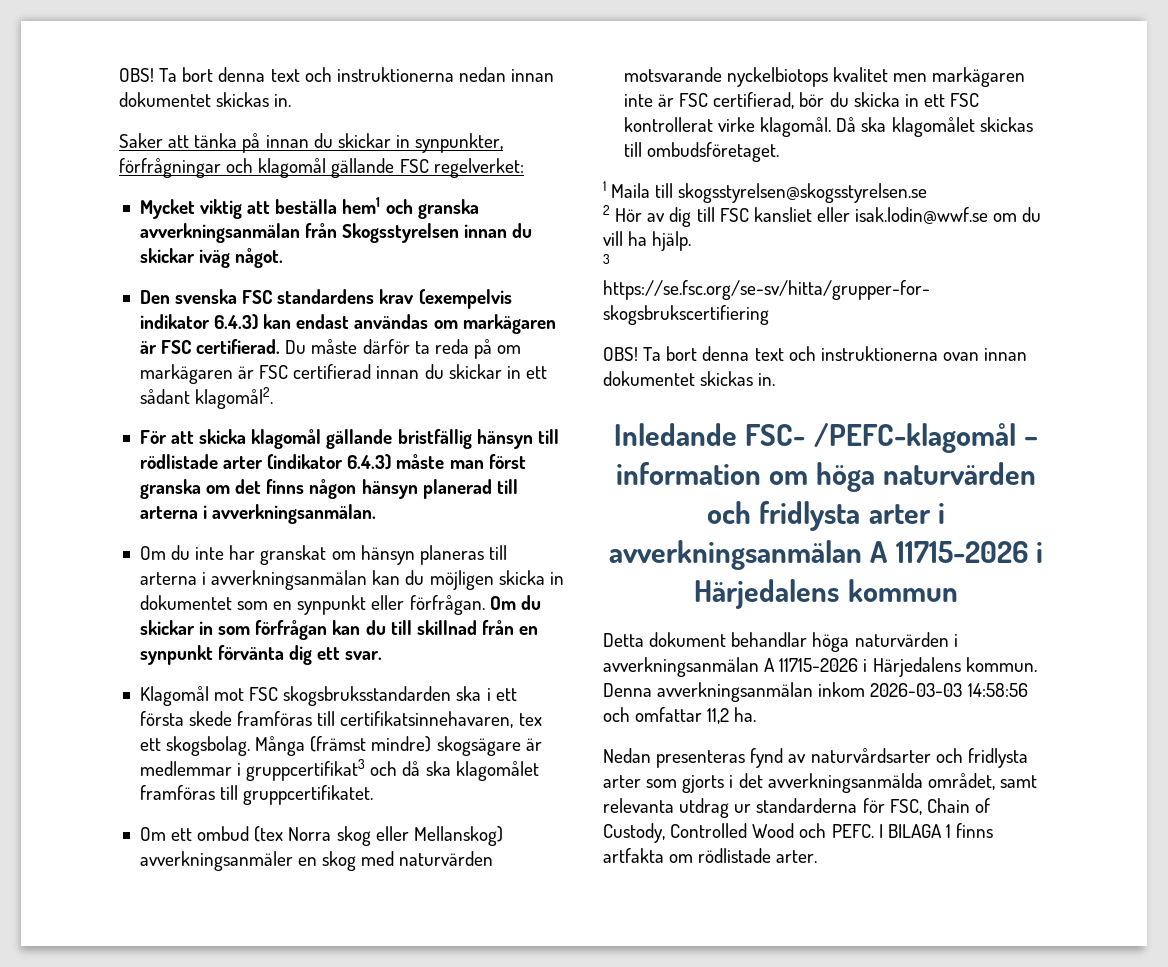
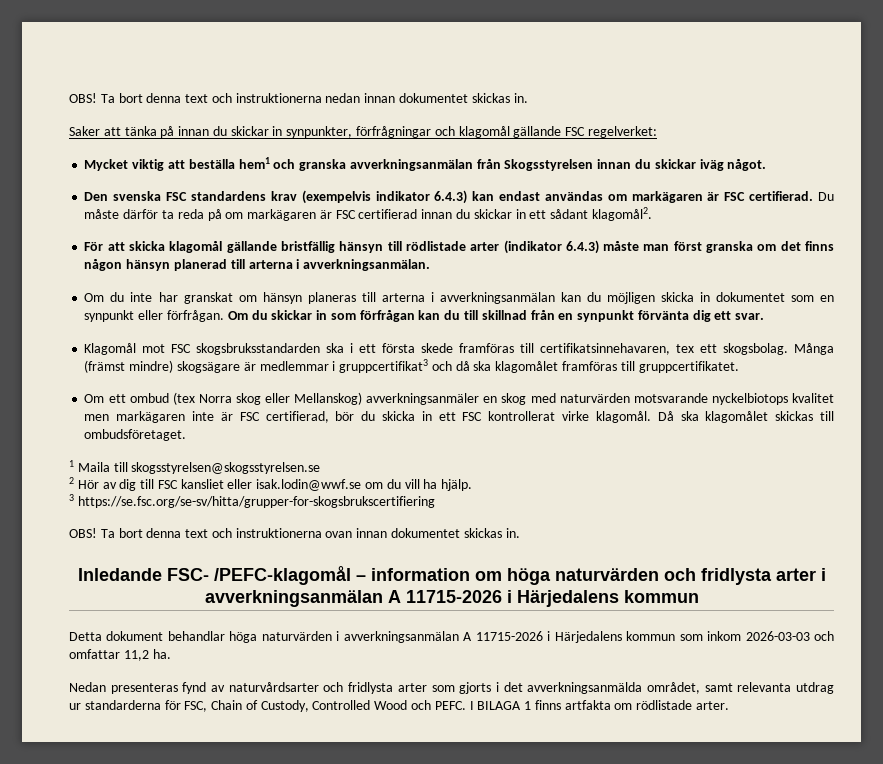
[965,657,1037,672] [603,682,814,702] kommun. Denna avverkningsanmälan -> [626,631,703,641] kommun som
[967,683,1028,697] 14:58:56 -> (810, 636) none

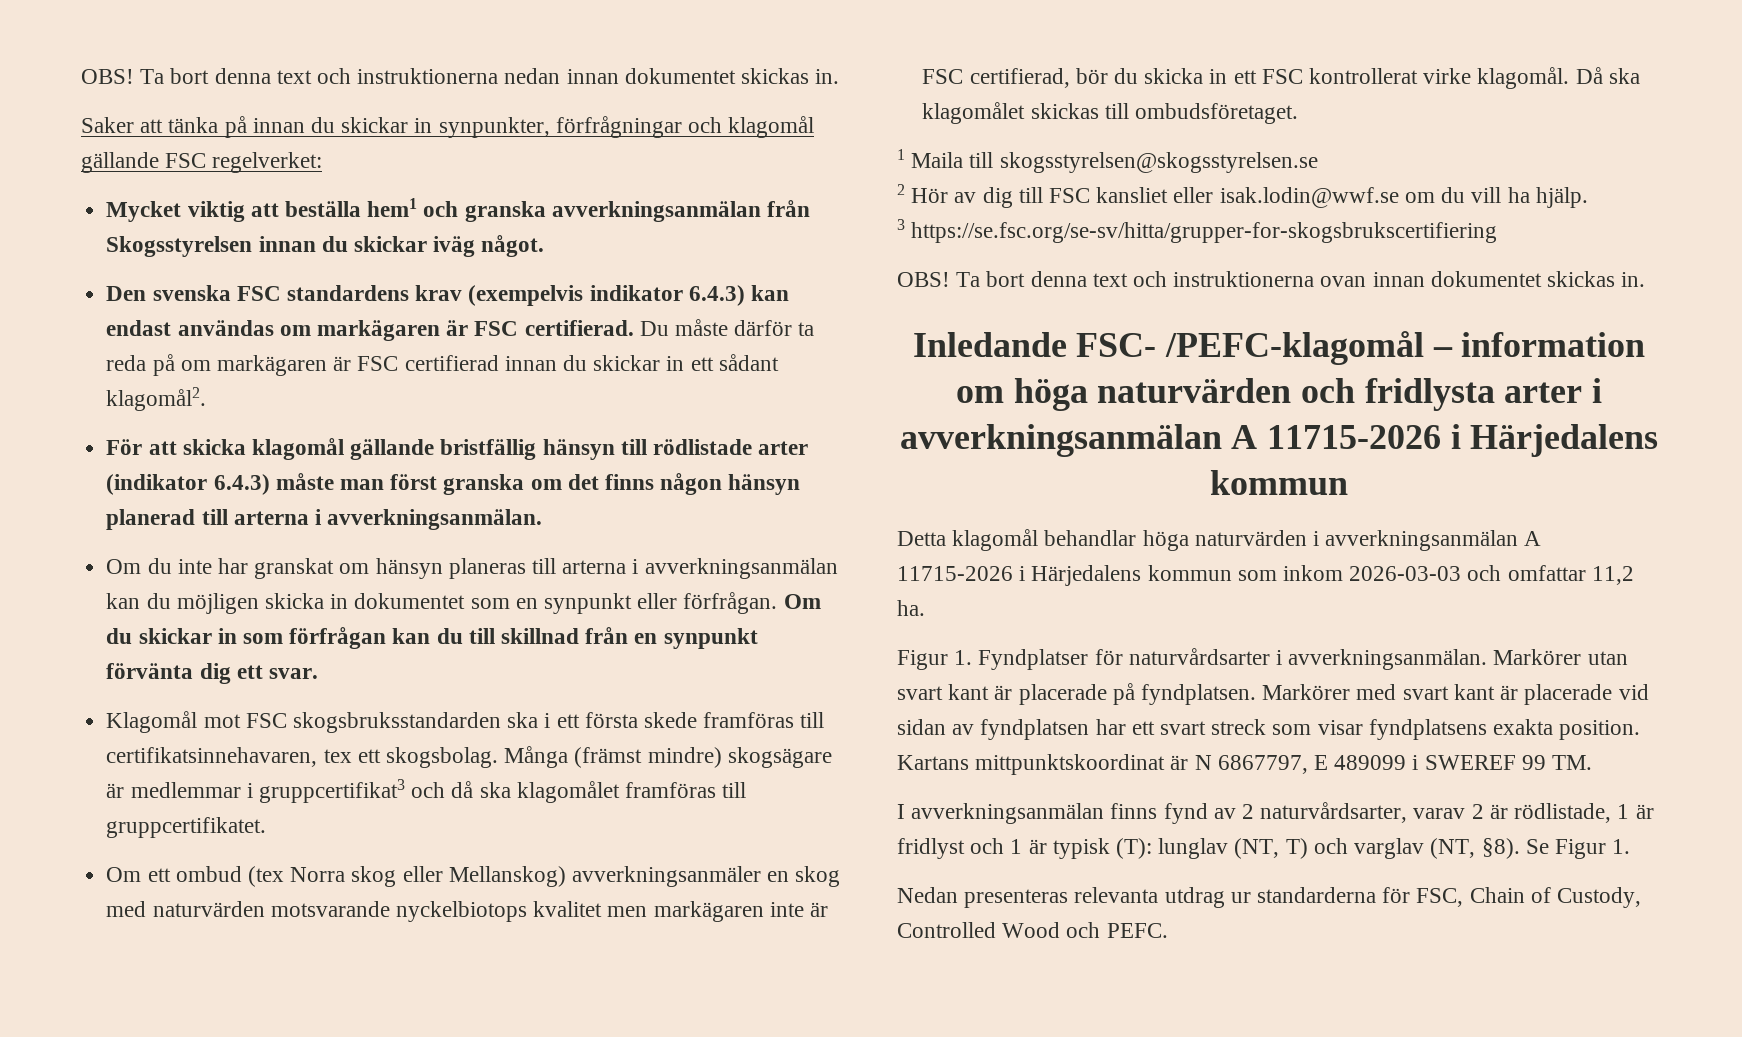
[106,631,164,641] dokument -> [952,529,1039,551] klagomål
[69,682,733,694] Nedan presenteras fynd av naturvårdsarter och fridlysta arter som gjorts i det avverkningsanmälda området, samt -> [897,648,1628,670] [897,683,1649,705] [897,719,1641,740] [897,754,1593,775] [897,802,1654,824] [897,838,1631,859] [897,887,1069,908] Figur 1. Fyndplatser för naturvårdsarter i avverkningsanmälan. Markörer utan svart kant är placerade på fyndplatsen. Markörer med svart kant är placerade vid sidan av fyndplatsen har ett svart streck som visar fyndplatsens exakta position. Kartans mittpunktskoordinat är N 6867797, E 489099 i SWEREF 99 TM. // I avverkningsanmälan finns fynd av 2 naturvårdsarter, varav 2 är rödlistade, 1 är fridlyst och 1 är typisk (T): lunglav (NT, T) och varglav (NT, §8). Se Figur 1. // Nedan presenteras
[469,700,730,710] I BILAGA 1 finns artfakta om rödlistade arter. -> (1168, 930) none

